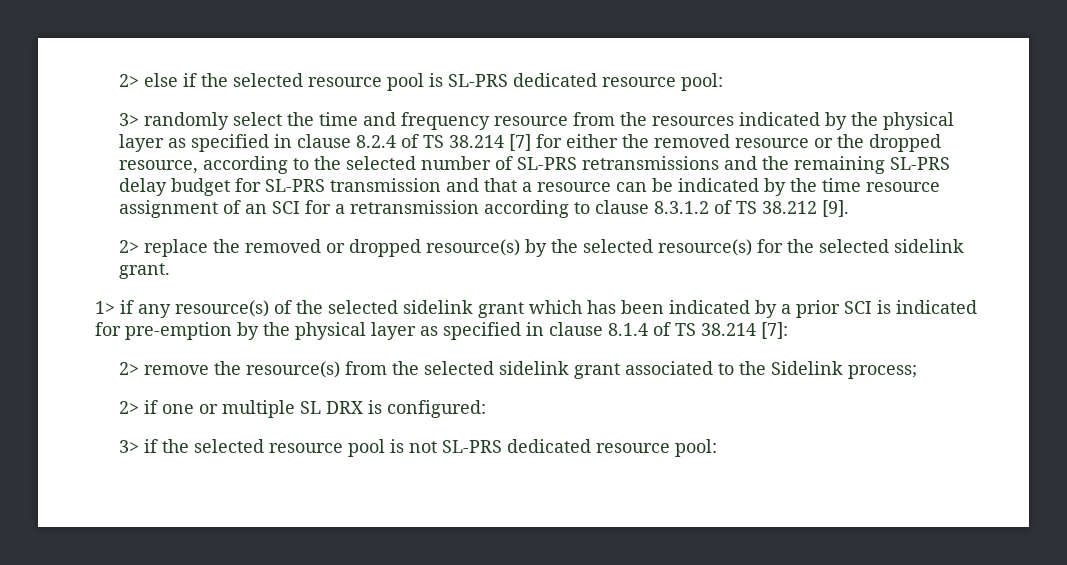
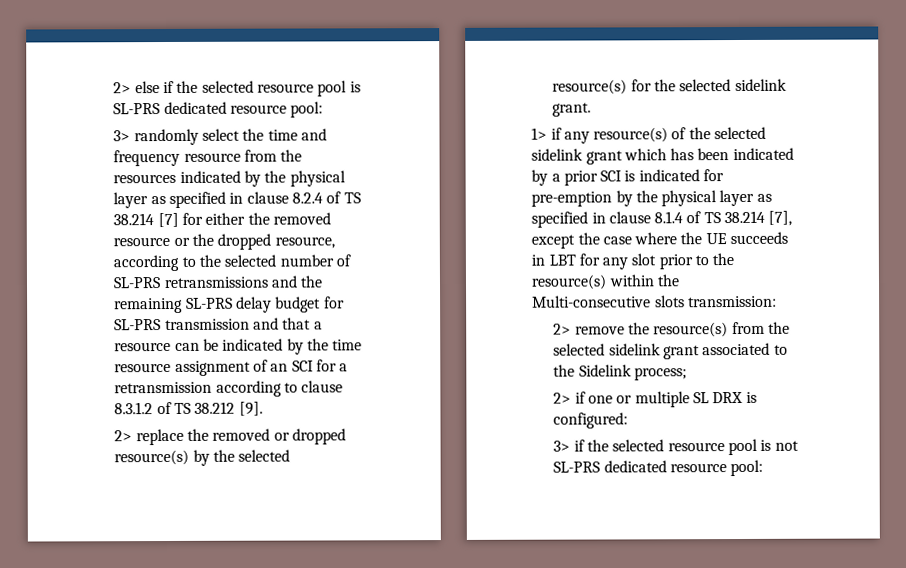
[760,322,788,339] [7]: -> [768,210,793,226] [531,231,789,249] [531,253,735,270] [531,274,680,290] [532,295,777,308] [7], except the case where the UE succeeds in LBT for any slot prior to the resource(s) within the Multi-consecutive slots transmission:

